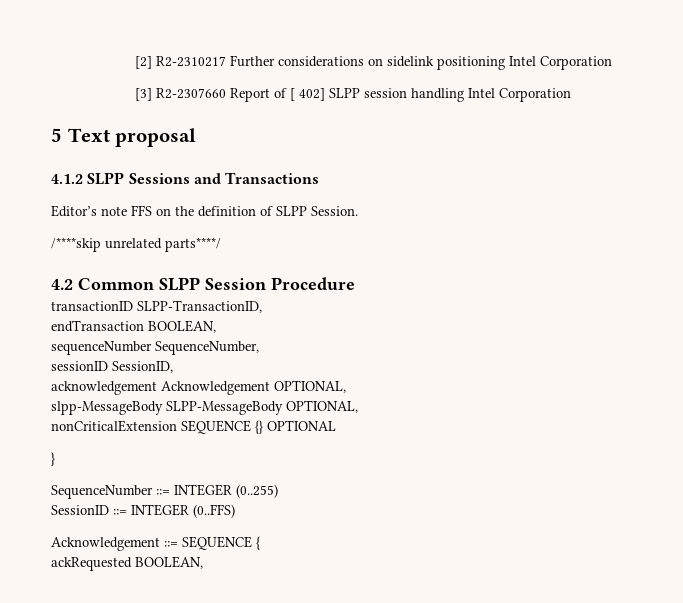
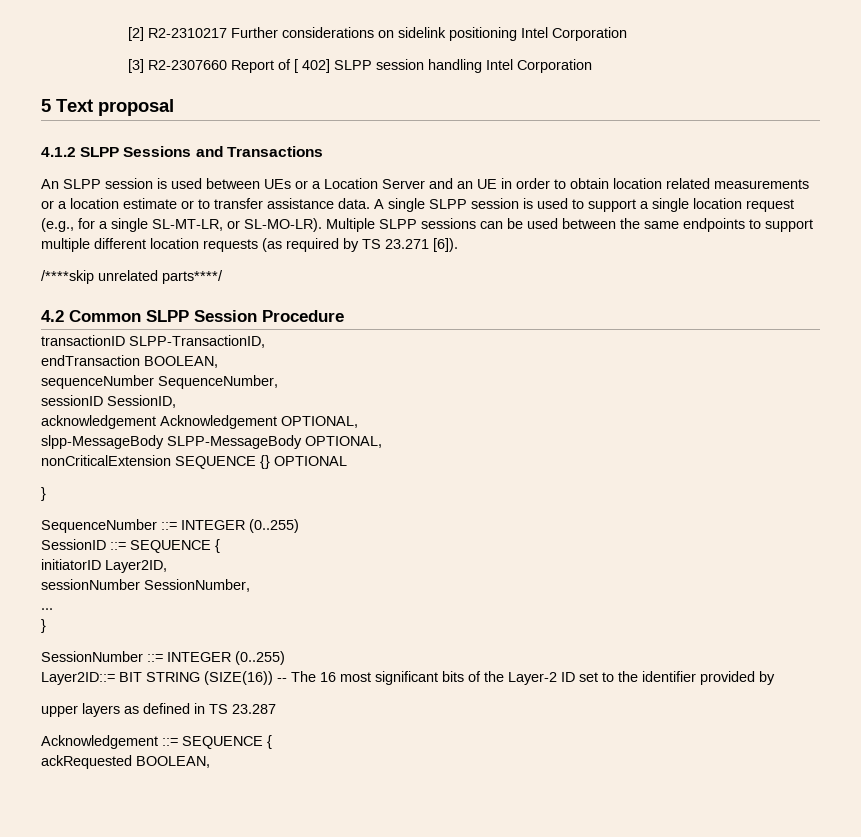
[51,205,358,217] Editor’s note FFS on the definition of SLPP Session. -> [41,178,809,189] [41,198,794,212] [41,218,813,232] [41,238,458,252] An SLPP session is used between UEs or a Location Server and an UE in order to obtain location related measurements or a location estimate or to transfer assistance data. A single SLPP session is used to support a single location request (e.g., for a single SL-MT-LR, or SL-MO-LR). Multiple SLPP sessions can be used between the same endpoints to support multiple different location requests (as required by TS 23.271 [6]).
[131,504,235,518] INTEGER (0..FFS) -> [130,539,220,553] [41,559,167,573] [41,579,250,592] [41,608,53,610] [41,619,46,633] [41,651,285,665] [41,671,775,685] [41,703,276,717] SEQUENCE { // initiatorID Layer2ID, // sessionNumber SessionNumber, // ... // } // SessionNumber ::= INTEGER (0..255) // Layer2ID::= BIT STRING (SIZE(16)) -- The 16 most significant bits of the Layer-2 ID set to the identifier provided by // upper layers as defined in TS 23.287

